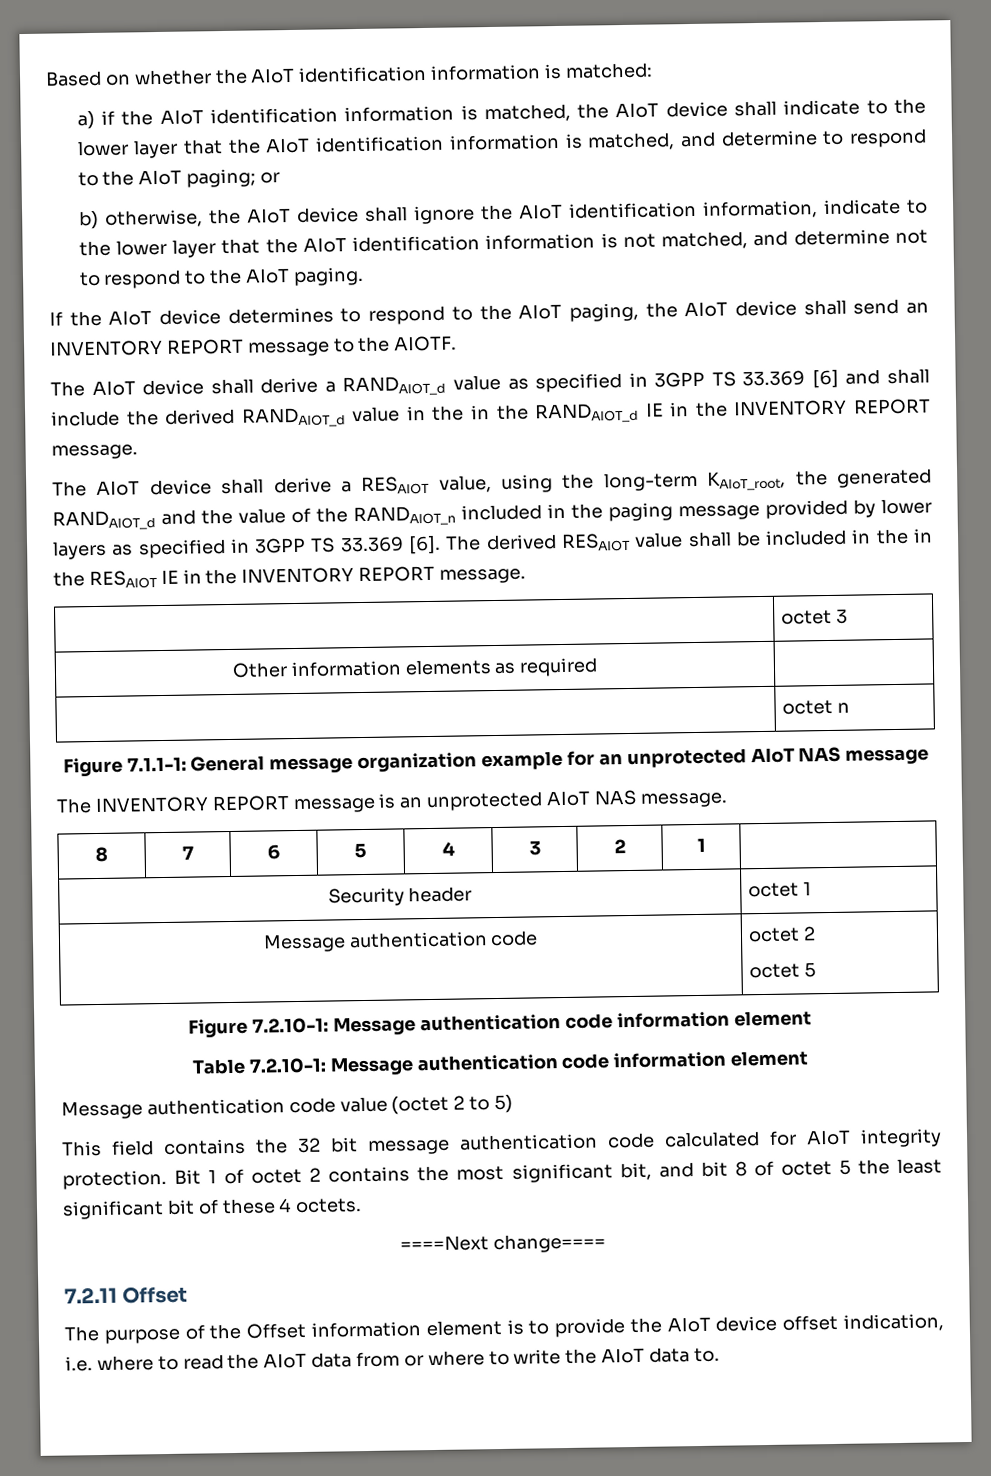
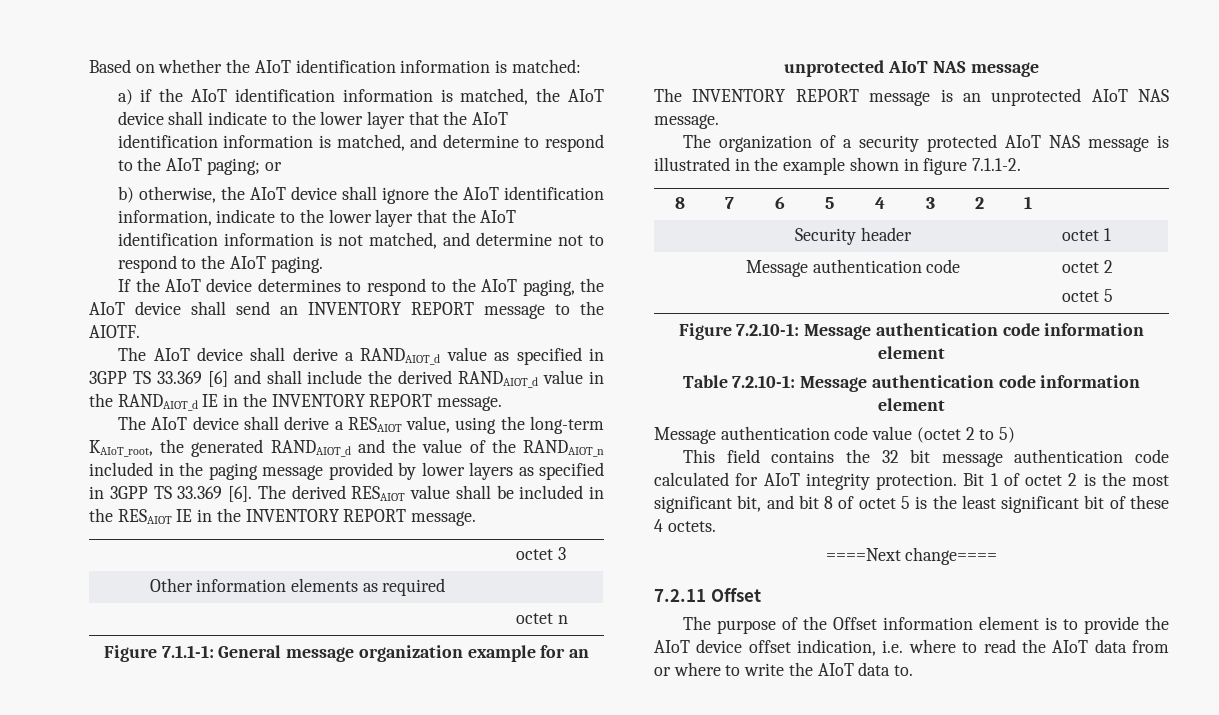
[470,404,529,420] in the -> (113, 400) none
[912,528,933,543] [53,571,85,587] in the -> (113, 515) none
(728, 800) none -> [683,134,1169,152] [654,157,1022,175] // The organization of a security protected AIoT NAS message is illustrated in the example shown in figure 7.1.1-2.
[328,1166,411,1183] contains -> [1083,473,1096,486] is
(851, 1167) none -> [915,496,928,509] is

